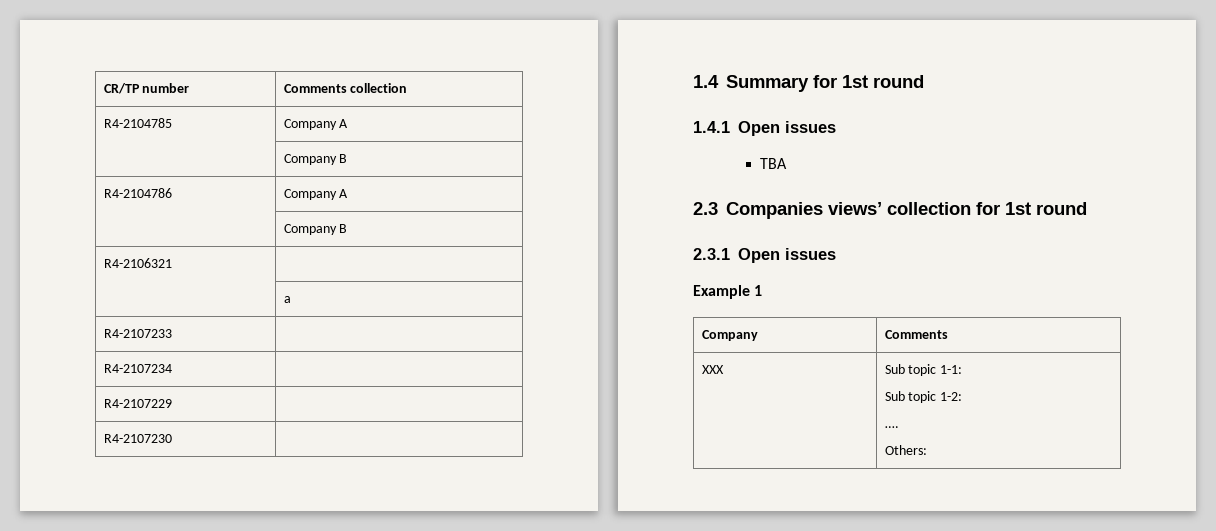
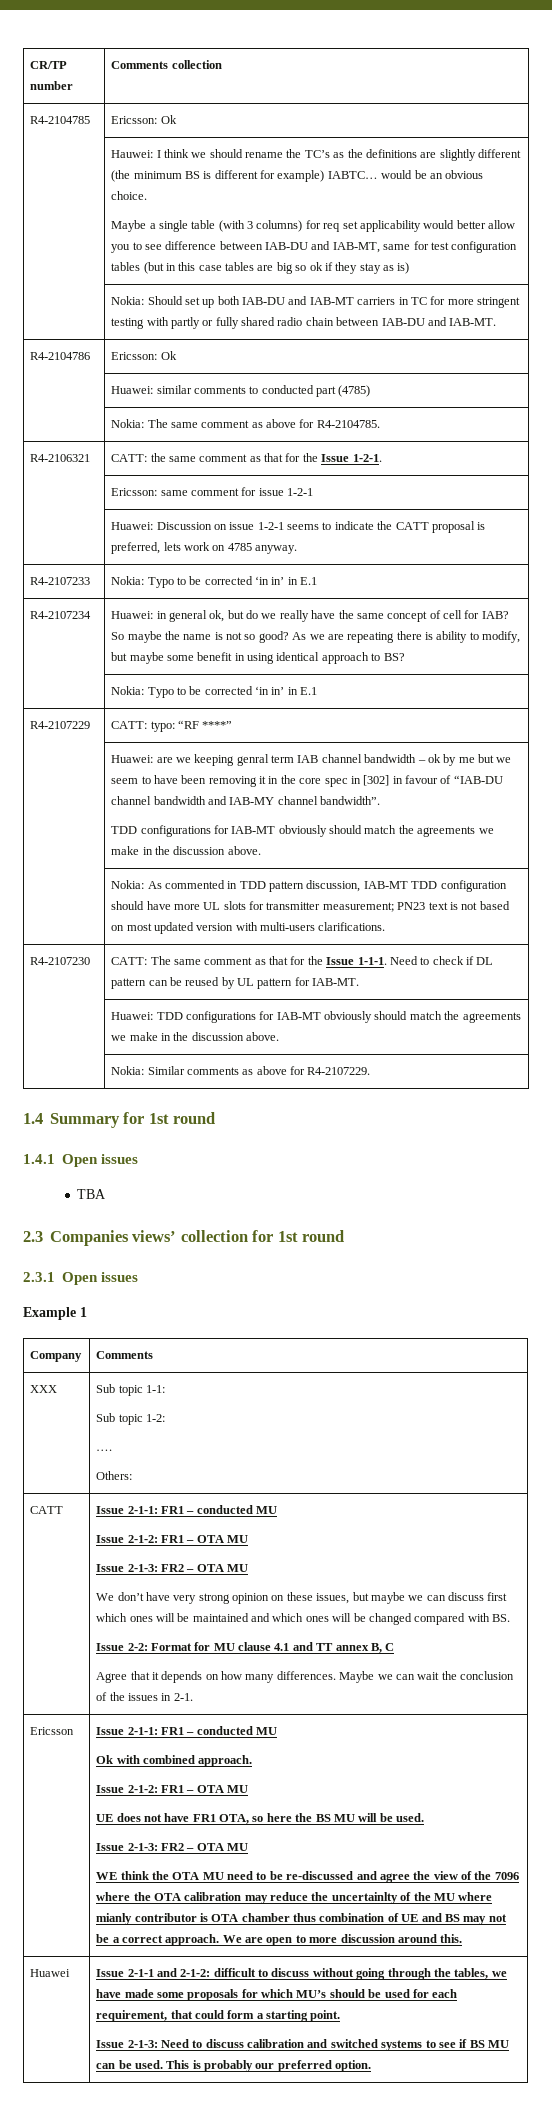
[283,119,349,130] [283,154,348,165] [103,188,172,198] [283,189,349,200] [283,224,348,235] [103,258,172,268] [283,296,291,303] [103,329,172,338] [103,364,172,373] [103,399,172,408] [103,434,172,443] Company A // | Company B // R4-2104786 | Company A // | Company B // R4-2106321 | // | a // R4-2107233 | // R4-2107234 | // R4-2107229 | // R4-2107230 | -> [111,115,177,124] [111,149,522,161] [111,170,484,182] [111,191,148,200] [111,220,516,232] [111,241,518,253] [111,262,410,274] [111,296,521,308] [111,317,497,329] [30,352,91,360] [111,351,177,360] [111,385,371,397] [111,419,380,428] [30,454,91,462] [111,453,382,462] [111,487,314,496] [111,521,486,533] [111,542,298,554] [30,577,91,585] [111,576,318,588] [30,611,92,619] [111,610,509,622] [111,631,521,643] [111,652,405,664] [111,686,318,698] [30,721,91,729] [111,720,233,732] [111,754,512,766] [111,775,503,787] [111,796,381,805] [111,825,494,837] [111,846,261,855] [111,880,507,892] [111,901,510,912] [111,922,386,934] [30,957,91,965] [111,956,494,965] [111,977,360,989] [111,1011,521,1023] [111,1032,280,1041] [111,1066,371,1075] Ericsson: Ok // | Hauwei: I think we should rename the TC’s as the definitions are slightly different (the minimum BS is different for example) IABTC… would be an obvious choice. // Maybe a single table (with 3 columns) for req set applicability would better allow you to see difference between IAB-DU and IAB-MT, same for test configuration tables (but in this case tables are big so ok if they stay as is) // | Nokia: Should set up both IAB-DU and IAB-MT carriers in TC for more stringent testing with partly or fully shared radio chain between IAB-DU and IAB-MT. // R4-2104786 | Ericsson: Ok // | Huawei: similar comments to conducted part (4785) // | Nokia: The same comment as above for R4-2104785. // R4-2106321 | CATT: the same comment as that for the Issue 1-2-1. // | Ericsson: same comment for issue 1-2-1 // | Huawei: Discussion on issue 1-2-1 seems to indicate the CATT proposal is preferred, lets work on 4785 anyway. // R4-2107233 | Nokia: Typo to be corrected ‘in in’ in E.1 // R4-2107234 | Huawei: in general ok, but do we really have the same concept of cell for IAB? So maybe the name is not so good? As we are repeating there is ability to modify, but maybe some benefit in using identical approach to BS? // | Nokia: Typo to be corrected ‘in in’ in E.1 // R4-2107229 | CATT: typo: “RF ****” // | Huawei: are we keeping genral term IAB channel bandwidth – ok by me but we seem to have been removing it in the core spec in [302] in favour of “IAB-DU channel bandwidth and IAB-MY channel bandwidth”. // TDD configurations for IAB-MT obviously should match the agreements we make in the discussion above. // | Nokia: As commented in TDD pattern discussion, IAB-MT TDD configuration should have more UL slots for transmitter measurement; PN23 text is not based on most updated version with multi-users clarifications. // R4-2107230 | CATT: The same comment as that for the Issue 1-1-1. Need to check if DL pattern can be reused by UL pattern for IAB-MT. // | Huawei: TDD configurations for IAB-MT obviously should match the agreements we make in the discussion above. // | Nokia: Similar comments as above for R4-2107229.
(927, 450) none -> [30,1506,64,1514] [96,1505,278,1514] [96,1535,249,1543] [96,1564,249,1572] [96,1592,508,1604] [96,1613,511,1625] [96,1642,395,1653] [96,1671,515,1683] [96,1692,193,1701] [30,1727,75,1735] [96,1726,278,1735] [96,1755,253,1767] [96,1785,249,1793] [96,1813,425,1824] [96,1843,249,1851] [96,1871,519,1883] [96,1892,493,1904] [96,1913,507,1925] [96,1934,463,1946] [30,1969,71,1977] [96,1968,507,1980] [96,1989,458,2001] [96,2010,341,2022] [96,2039,510,2051] [96,2060,372,2072] // CATT | Issue 2-1-1: FR1 – conducted MU // Issue 2-1-2: FR1 – OTA MU // Issue 2-1-3: FR2 – OTA MU // We don’t have very strong opinion on these issues, but maybe we can discuss first which ones will be maintained and which ones will be changed compared with BS. // Issue 2-2: Format for MU clause 4.1 and TT annex B, C // Agree that it depends on how many differences. Maybe we can wait the conclusion of the issues in 2-1. // Ericsson | Issue 2-1-1: FR1 – conducted MU // Ok with combined approach. // Issue 2-1-2: FR1 – OTA MU // UE does not have FR1 OTA, so here the BS MU will be used. // Issue 2-1-3: FR2 – OTA MU // WE think the OTA MU need to be re-discussed and agree the view of the 7096 where the OTA calibration may reduce the uncertainlty of the MU where mianly contributor is OTA chamber thus combination of UE and BS may not be a correct approach. We are open to more discussion around this. // Huawei | Issue 2-1-1 and 2-1-2: difficult to discuss without going through the tables, we have made some proposals for which MU’s should be used for each requirement, that could form a starting point. // Issue 2-1-3: Need to discuss calibration and switched systems to see if BS MU can be used. This is probably our preferred option.

